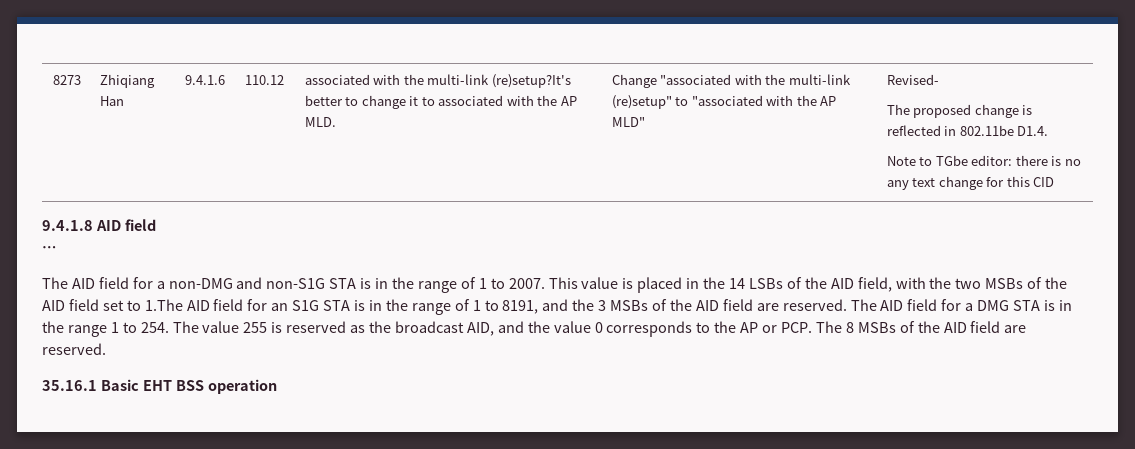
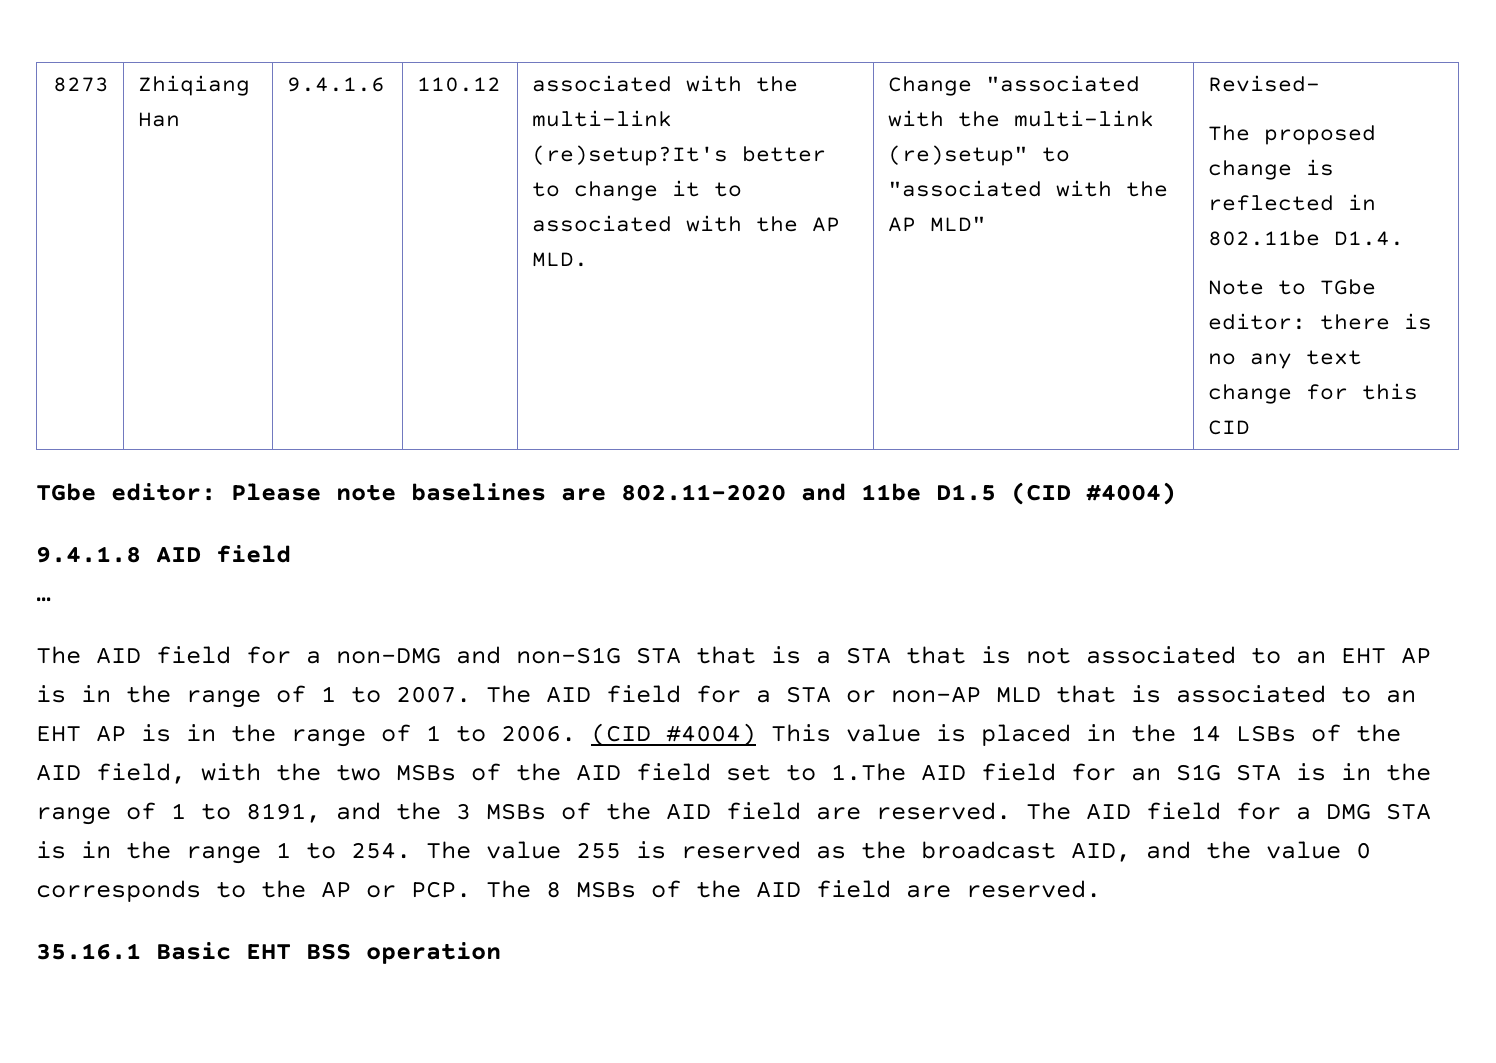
(1055, 182) none -> [36,482,1176,505] // TGbe editor: Please note baselines are 802.11-2020 and 11be D1.5 (CID #4004)
(357, 283) none -> [696,646,1431,664] that is a STA that is not associated to an EHT AP
(545, 283) none -> [486,685,1416,703] [36,723,756,747] The AID field for a STA or non-AP MLD that is associated to an EHT AP is in the range of 1 to 2006. (CID #4004)

